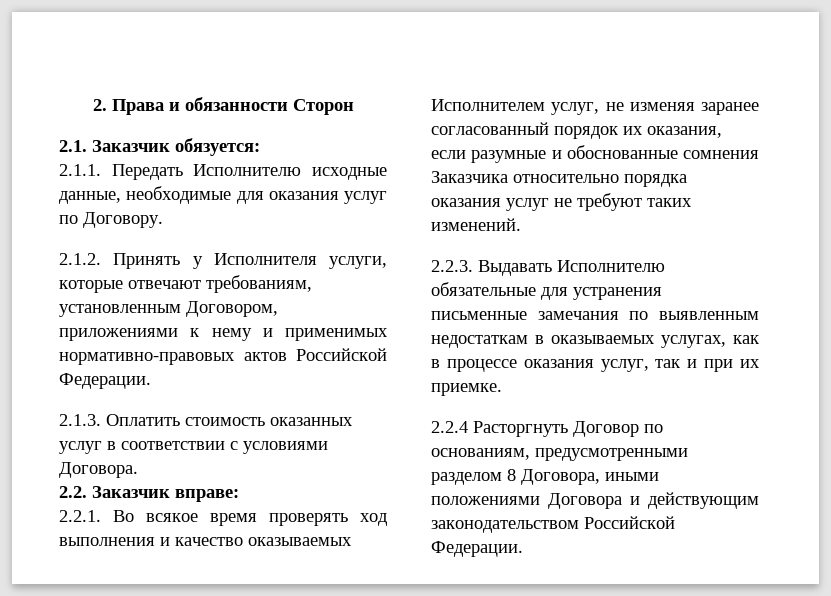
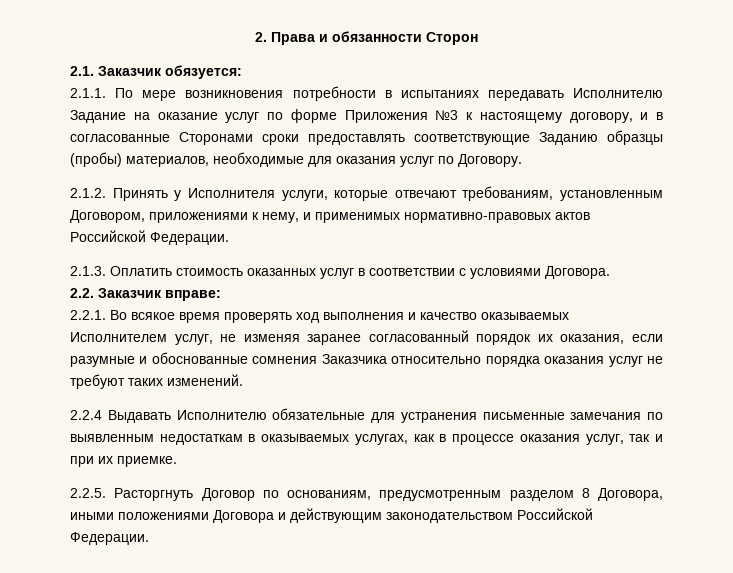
[111,164,387,180] [59,191,121,204] Передать Исполнителю исходные данные, -> [115,86,663,101] [70,109,663,123] [70,130,663,145] [70,152,209,167] По мере возникновения потребности в испытаниях передавать Исполнителю Задание на оказание услуг по форме Приложения №3 к настоящему договору, и в согласованные Сторонами сроки предоставлять соответствующие Заданию образцы (пробы) материалов,
[211,328,252,341] нему -> [262,212,299,223] нему,
[431,260,473,272] 2.2.3. -> [70,410,102,420] 2.2.4
[431,421,468,433] 2.2.4 -> [70,488,106,498] 2.2.5.
[535,448,688,461] предусмотренными -> [379,490,502,501] предусмотренным

